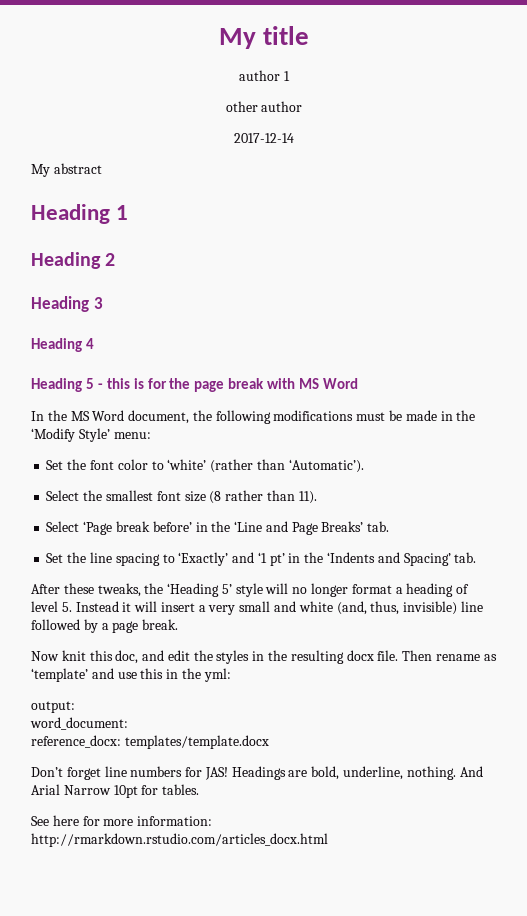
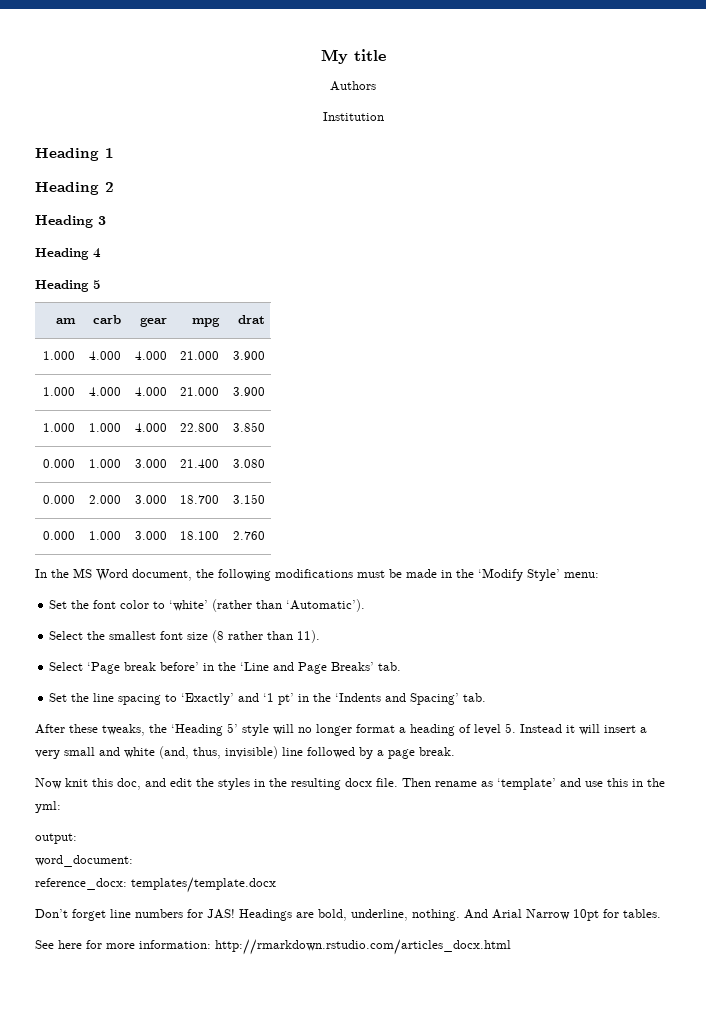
[239,70,290,81] [225,101,303,112] [234,133,294,143] [31,163,102,177] author 1 // other author // 2017-12-14 // My abstract -> [330,81,376,91] [322,112,384,121] Authors // Institution
[97,378,359,392] - this is for the page break with MS Word -> [55,318,76,324] [92,315,121,324] [139,317,167,327] [191,317,220,327] [237,315,265,324] [42,351,75,360] [88,351,121,360] [134,351,167,360] [179,351,219,360] [232,351,265,360] [42,387,75,396] [88,387,121,396] [134,387,167,396] [179,387,219,396] [232,387,265,396] [42,423,75,432] [88,423,121,432] [134,423,167,432] [179,423,219,432] [232,422,265,432] [42,459,75,468] [88,459,121,468] [134,459,167,468] [179,459,219,468] [232,459,265,468] [42,495,75,504] [88,495,121,504] [134,495,167,504] [179,495,219,504] [232,494,265,504] [42,531,75,540] [88,531,121,540] [134,531,167,540] [179,531,219,540] [232,531,265,540] // am | carb | gear | mpg | drat // 1.000 | 4.000 | 4.000 | 21.000 | 3.900 // 1.000 | 4.000 | 4.000 | 21.000 | 3.900 // 1.000 | 1.000 | 4.000 | 22.800 | 3.850 // 0.000 | 1.000 | 3.000 | 21.400 | 3.080 // 0.000 | 2.000 | 3.000 | 18.700 | 3.150 // 0.000 | 1.000 | 3.000 | 18.100 | 2.760

